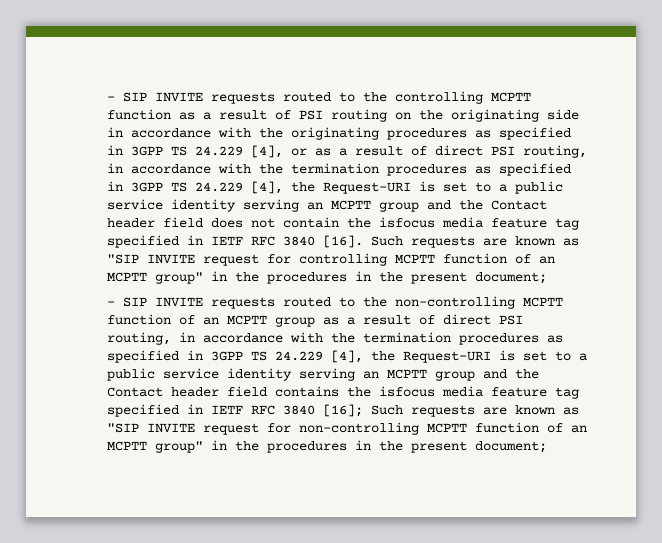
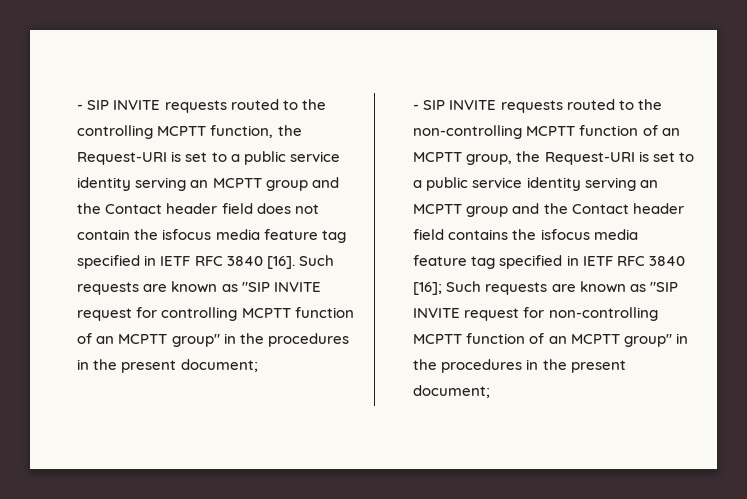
[106,109,579,122] [106,127,571,140] [106,145,587,158] [106,163,571,176] [106,181,283,194] function as a result of PSI routing on the originating side in accordance with the originating procedures as specified in 3GPP TS 24.229 [4], or as a result of direct PSI routing, in accordance with the termination procedures as specified in 3GPP TS 24.229 [4], -> [210,125,274,138] function,
[274,314,523,327] [106,332,563,345] [106,350,363,363] group as a result of direct PSI routing, in accordance with the termination procedures as specified in 3GPP TS 24.229 [4], -> [466,154,513,165] group,

